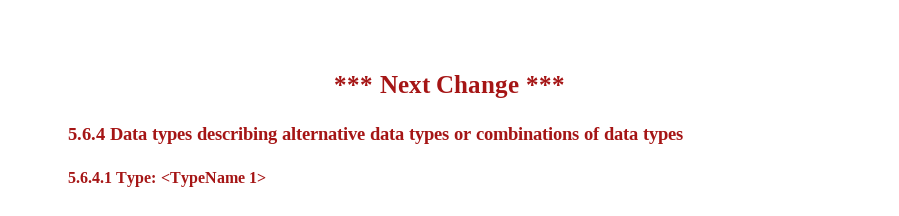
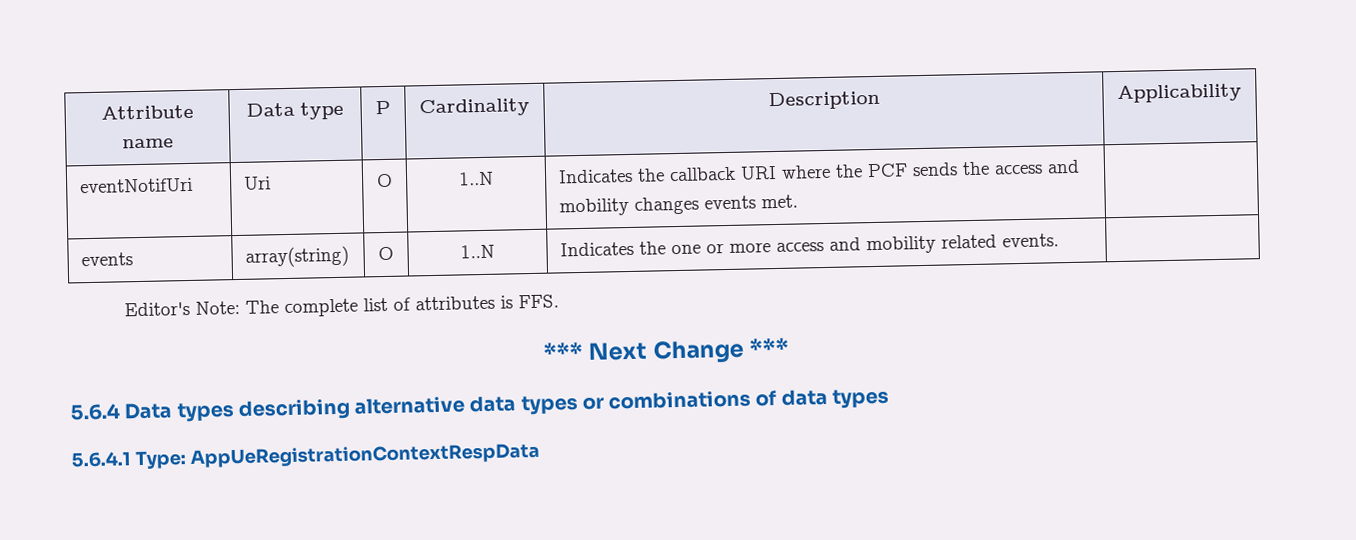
(333, 84) none -> [100,104,194,120] [122,138,174,149] [246,101,344,120] [375,100,391,115] [419,97,530,118] [767,90,880,111] [1117,83,1242,103] [80,177,194,194] [244,176,272,190] [376,173,393,188] [458,171,494,186] [558,159,1081,184] [559,194,799,217] [81,252,134,267] [245,245,350,268] [378,246,394,261] [460,244,495,259] [560,233,1060,257] [123,294,559,318] Attribute name | Data type | P | Cardinality | Description | Applicability // eventNotifUri | Uri | O | 1..N | Indicates the callback URI where the PCF sends the access and mobility changes events met. | // events | array(string) | O | 1..N | Indicates the one or more access and mobility related events. | // Editor's Note: The complete list of attributes is FFS. //
[160,172,266,187] <TypeName 1> -> [189,442,540,469] AppUeRegistrationContextRespData

